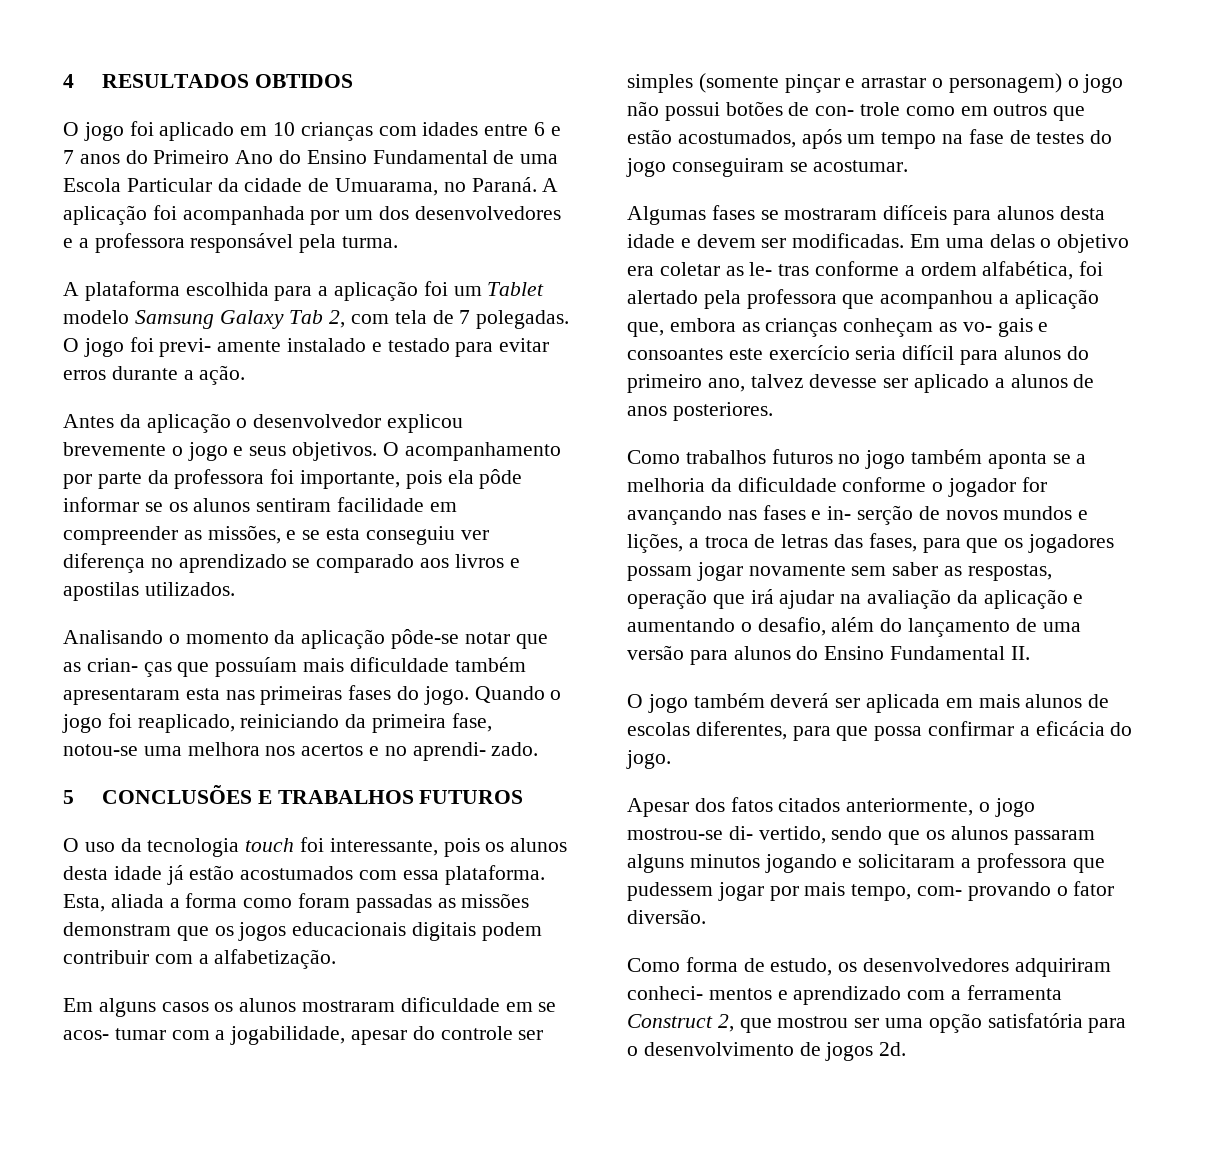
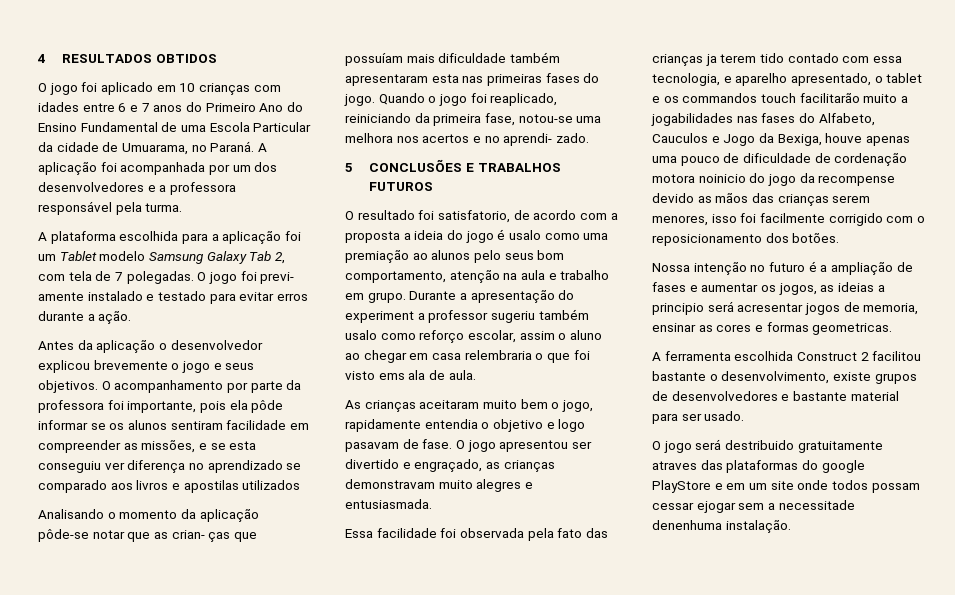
[144,582,235,596] utilizados. -> [242,480,301,490] utilizados
[84,837,568,857] [63,865,545,885] [63,893,530,913] [63,922,542,941] [63,949,337,969] [63,997,557,1017] [63,1026,544,1045] [627,73,1124,93] [627,101,1086,121] [627,129,1113,149] [626,158,909,177] [627,205,1105,225] [627,233,1130,253] [627,261,1104,280] [627,289,1099,309] [627,318,1049,337] [627,345,1089,365] [627,374,1095,393] [627,402,773,421] [627,449,1087,469] [627,477,1047,497] [627,505,1089,525] [627,533,1115,553] [627,562,1052,581] [627,589,1084,609] [627,617,1081,637] [627,645,1030,665] [627,693,1110,713] [627,721,1133,741] [626,750,671,769] [627,797,1035,817] [627,826,1095,845] [627,853,1105,873] [627,881,1115,901] [627,909,706,924] [627,957,1111,977] [627,985,1062,1005] [627,1013,1127,1033] [627,1042,907,1061] uso da tecnologia touch foi interessante, pois os alunos desta idade já estão acostumados com essa plataforma. Esta, aliada a forma como foram passadas as missões demonstram que os jogos educacionais digitais podem contribuir com a alfabetização. // Em alguns casos os alunos mostraram dificuldade em se acos- tumar com a jogabilidade, apesar do controle ser simples (somente pinçar e arrastar o personagem) o jogo não possui botões de con- trole como em outros que estão acostumados, após um tempo na fase de testes do jogo conseguiram se acostumar. // Algumas fases se mostraram difíceis para alunos desta idade e devem ser modificadas. Em uma delas o objetivo era coletar as le- tras conforme a ordem alfabética, foi alertado pela professora que acompanhou a aplicação que, embora as crianças conheçam as vo- gais e consoantes este exercício seria difícil para alunos do primeiro ano, talvez devesse ser aplicado a alunos de anos posteriores. // Como trabalhos futuros no jogo também aponta se a melhoria da dificuldade conforme o jogador for avançando nas fases e in- serção de novos mundos e lições, a troca de letras das fases, para que os jogadores possam jogar novamente sem saber as respostas, operação que irá ajudar na avaliação da aplicação e aumentando o desafio, além do lançamento de uma versão para alunos do Ensino Fundamental II. // O jogo também deverá ser aplicada em mais alunos de escolas diferentes, para que possa confirmar a eficácia do jogo. // Apesar dos fatos citados anteriormente, o jogo mostrou-se di- vertido, sendo que os alunos passaram alguns minutos jogando e solicitaram a professora que pudessem jogar por mais tempo, com- provando o fator diversão. // Como forma de estudo, os desenvolvedores adquiriram conheci- mentos e aprendizado com a ferramenta Construct 2, que mostrou ser uma opção satisfatória para o desenvolvimento de jogos 2d. -> [357,210,618,223] [345,229,609,243] [345,250,565,263] [345,270,610,283] [345,290,575,303] [345,309,589,323] [345,330,602,343] [345,350,590,363] [345,370,476,380] [345,399,593,412] [345,419,586,432] [345,439,592,452] [345,459,555,472] [345,479,533,492] [345,499,432,509] [345,528,608,541] [652,53,902,66] [652,73,923,86] [652,93,908,103] [651,113,875,126] [652,133,910,146] [652,153,908,166] [652,173,896,186] [652,193,871,206] [652,213,925,226] [652,233,840,246] [652,261,913,275] [652,282,885,295] [652,301,919,315] [652,322,893,335] [652,351,922,361] [652,371,917,384] [652,391,899,401] [652,411,745,424] [652,439,883,453] [652,460,865,473] [652,480,920,493] [652,500,855,513] [652,520,791,533] resultado foi satisfatorio, de acordo com a proposta a ideia do jogo é usalo como uma premiação ao alunos pelo seus bom comportamento, atenção na aula e trabalho em grupo. Durante a apresentação do experiment a professor sugeriu também usalo como reforço escolar, assim o aluno ao chegar em casa relembraria o que foi visto ems ala de aula. // As crianças aceitaram muito bem o jogo, rapidamente entendia o objetivo e logo pasavam de fase. O jogo apresentou ser divertido e engraçado, as crianças demonstravam muito alegres e entusiasmada. // Essa facilidade foi observada pela fato das crianças ja terem tido contado com essa tecnologia, e aparelho apresentado, o tablet e os commandos touch facilitarão muito a jogabilidades nas fases do Alfabeto, Cauculos e Jogo da Bexiga, houve apenas uma pouco de dificuldade de cordenação motora noinicio do jogo da recompense devido as mãos das crianças serem menores, isso foi facilmente corrigido com o reposicionamento dos botões. // Nossa intenção no futuro é a ampliação de fases e aumentar os jogos, as ideias a principio será acresentar jogos de memoria, ensinar as cores e formas geometricas. // A ferramenta escolhida Construct 2 facilitou bastante o desenvolvimento, existe grupos de desenvolvedores e bastante material para ser usado. // O jogo será destribuido gratuitamente atraves das plataformas do google PlayStore e em um site onde todos possam cessar ejogar sem a necessitade denenhuma instalação.

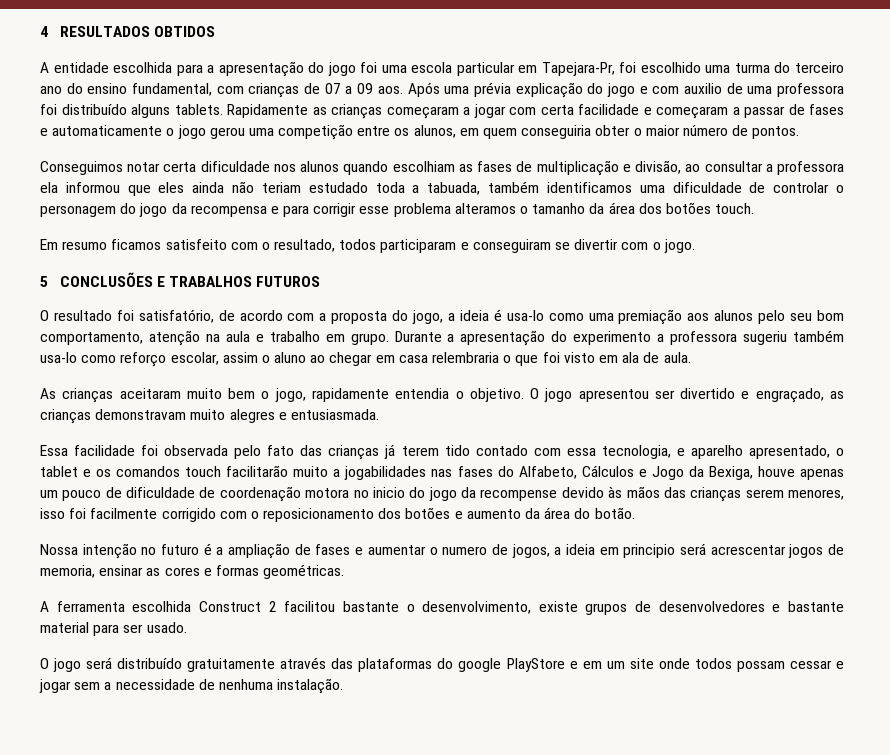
[38,82,281,95] [38,102,303,112] [38,122,312,132] [38,141,267,155] [38,162,278,175] [38,182,236,195] [38,201,183,215] [38,231,301,244] [38,251,285,264] [38,271,295,284] [38,291,308,304] [38,311,132,324] [38,340,263,353] [38,360,255,373] [38,380,302,393] [38,400,284,413] [38,420,309,430] [38,440,257,453] [38,460,302,473] [38,480,301,493] [38,509,259,522] [38,529,257,542] [345,52,560,66] [345,73,600,86] [344,93,558,106] [345,113,602,126] [345,133,589,146] O jogo foi aplicado em 10 crianças com idades entre 6 e 7 anos do Primeiro Ano do Ensino Fundamental de uma Escola Particular da cidade de Umuarama, no Paraná. A aplicação foi acompanhada por um dos desenvolvedores e a professora responsável pela turma. // A plataforma escolhida para a aplicação foi um Tablet modelo Samsung Galaxy Tab 2, com tela de 7 polegadas. O jogo foi previ- amente instalado e testado para evitar erros durante a ação. // Antes da aplicação o desenvolvedor explicou brevemente o jogo e seus objetivos. O acompanhamento por parte da professora foi importante, pois ela pôde informar se os alunos sentiram facilidade em compreender as missões, e se esta conseguiu ver diferença no aprendizado se comparado aos livros e apostilas utilizados // Analisando o momento da aplicação pôde-se notar que as crian- ças que possuíam mais dificuldade também apresentaram esta nas primeiras fases do jogo. Quando o jogo foi reaplicado, reiniciando da primeira fase, notou-se uma melhora nos acertos e no aprendi- zado. -> [40,61,844,77] [40,82,844,98] [40,104,844,119] [40,124,800,140] [40,160,845,176] [40,181,845,196] [40,202,755,217] [40,239,695,253] A entidade escolhida para a apresentação do jogo foi uma escola particular em Tapejara-Pr, foi escolhido uma turma do terceiro ano do ensino fundamental, com crianças de 07 a 09 aos. Após uma prévia explicação do jogo e com auxilio de uma professora foi distribuído alguns tablets. Rapidamente as crianças começaram a jogar com certa facilidade e começaram a passar de fases e automaticamente o jogo gerou uma competição entre os alunos, em quem conseguiria obter o maior número de pontos. // Conseguimos notar certa dificuldade nos alunos quando escolhiam as fases de multiplicação e divisão, ao consultar a professora ela informou que eles ainda não teriam estudado toda a tabuada, também identificamos uma dificuldade de controlar o personagem do jogo da recompensa e para corrigir esse problema alteramos o tamanho da área dos botões touch. // Em resumo ficamos satisfeito com o resultado, todos participaram e conseguiram se divertir com o jogo.
[437,210,510,223] satisfatorio, -> [138,309,214,323] satisfatório,
[403,229,541,243] a ideia do jogo é usalo -> [392,309,544,324] do jogo, a ideia é usa-lo
[412,253,428,260] ao -> [687,313,710,321] aos
[504,253,534,260] seus -> [790,313,813,321] seu
[345,310,489,323] experiment a professor -> [573,331,738,345] experimento a professora
[345,330,377,340] usalo -> [40,352,77,363] usa-lo
[378,373,405,380] ems -> [598,355,618,363] em
[492,419,586,432] [345,439,453,452] objetivo e logo pasavam de fase. -> [469,388,524,402] objetivo.
[527,528,554,541] pela -> [234,445,262,459] pelo
[705,54,717,66] ja -> [384,444,396,459] já
[682,93,758,103] commandos -> [116,466,181,477] comandos
[652,133,708,143] Cauculos -> [581,465,634,477] Cálculos
[652,156,677,163] uma -> [40,490,58,498] um
[834,153,908,166] [652,174,746,183] cordenação motora noinicio -> [219,486,405,502] coordenação motora no inicio
[697,196,712,203] as -> [608,486,623,498] às
[792,233,840,243] botões. -> [405,507,635,519] botões e aumento da área do botão.
[760,282,885,295] os jogos, as ideias a -> [429,544,619,558] o numero de jogos, a ideia em
[737,303,804,312] acresentar -> [710,545,786,555] acrescentar
[812,323,893,335] geometricas. -> [263,564,345,579] geométricas.
[724,440,883,453] [652,461,697,470] destribuido gratuitamente atraves -> [117,657,327,672] distribuído gratuitamente através
[696,500,855,513] [652,520,722,530] ejogar sem a necessitade denenhuma -> [836,661,845,669] [39,679,273,693] e jogar sem a necessidade de nenhuma

